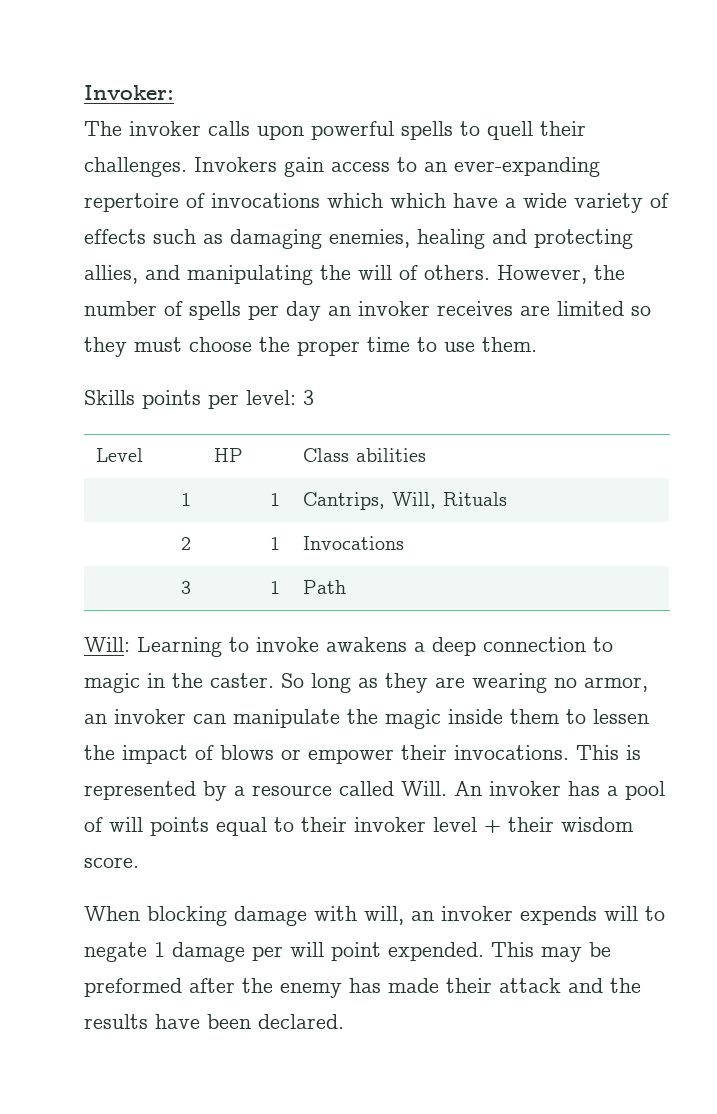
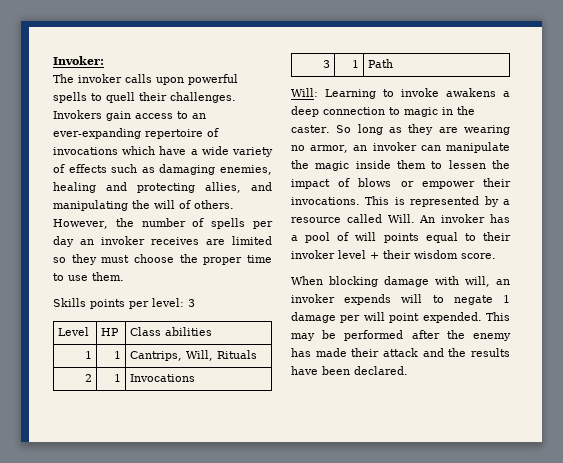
[390,193,446,208] which -> (156, 150) none
[84,978,182,997] preformed -> [344,330,404,341] performed

